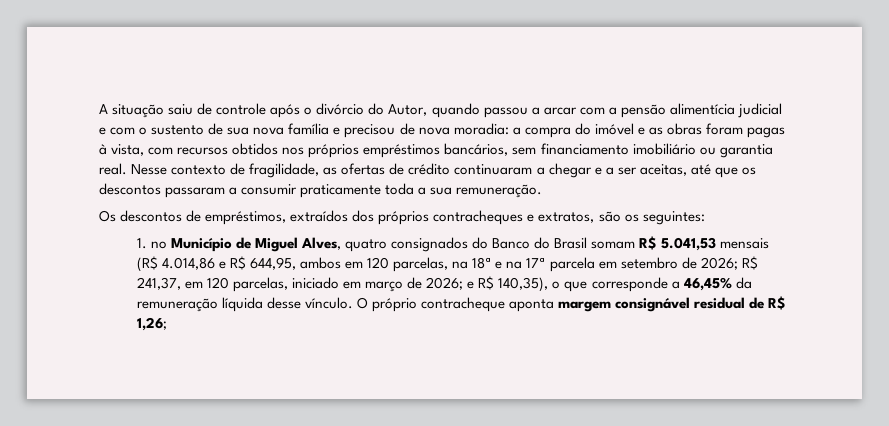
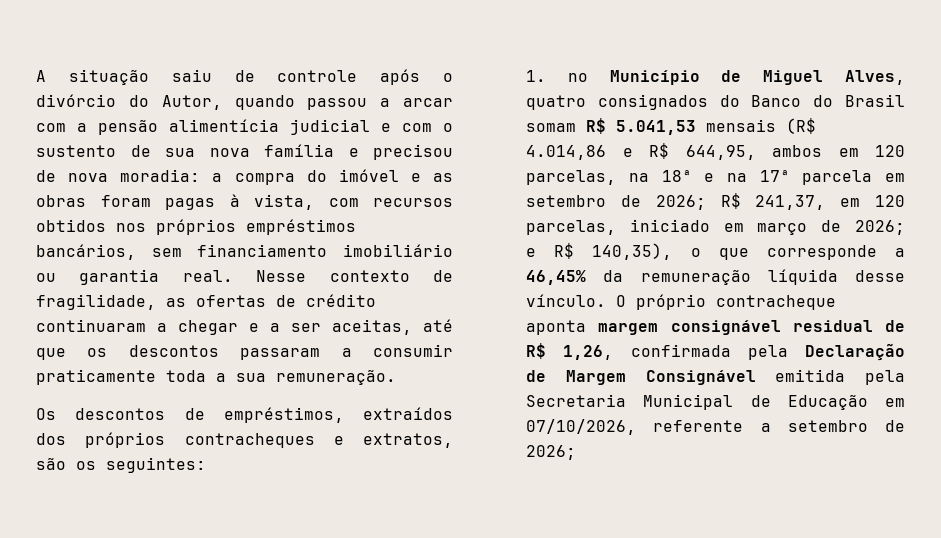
[136,317,167,331] 1,26; -> [563,343,905,361] [526,369,905,385] [526,394,905,410] [526,419,905,435] [526,445,577,460] 1,26, confirmada pela Declaração de Margem Consignável emitida pela Secretaria Municipal de Educação em 07/10/2026, referente a setembro de 2026;

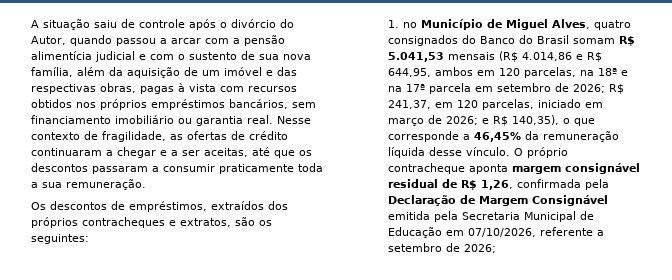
[264,144,453,160] [36,169,453,185] [36,195,151,207] família e precisou de nova moradia: a compra do imóvel e as obras foram -> [31,67,297,78] [31,83,136,94] família, além da aquisição de um imóvel e das respectivas obras,
[254,194,314,210] vista, -> [189,84,216,92] vista

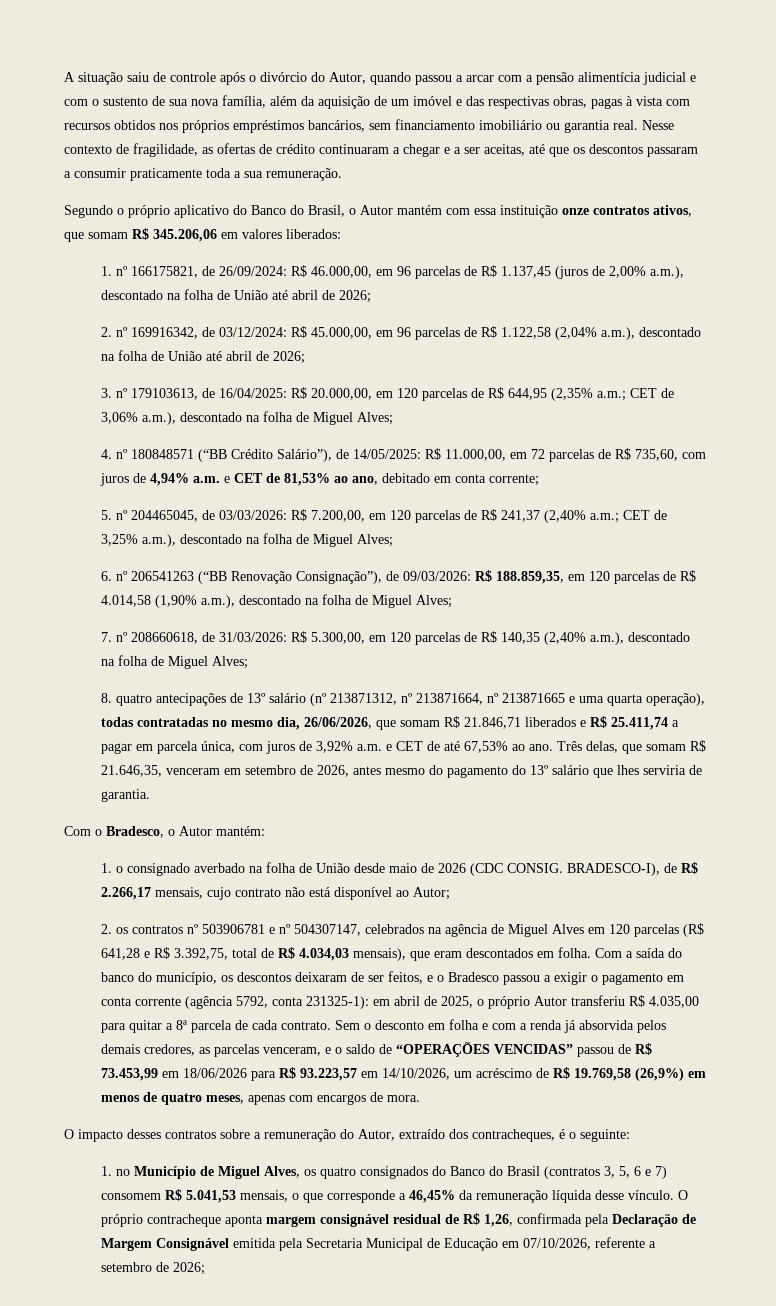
[31,201,288,212] [31,217,272,228] [31,234,89,244] Os descontos de empréstimos, extraídos dos próprios contracheques e extratos, são os seguintes: -> [64,205,692,218] [64,228,341,242] [100,265,684,279] [100,289,371,303] [100,326,701,340] [100,350,305,364] [100,387,674,401] [100,411,393,425] [100,448,706,462] [99,473,539,486] [100,509,667,523] [100,533,393,547] [100,570,696,584] [100,594,452,608] [100,631,690,645] [100,655,248,669] [100,693,705,706] [100,716,679,730] [100,740,706,754] [100,765,702,778] [100,789,150,802] [64,826,265,838] [100,862,698,876] [100,887,450,900] [100,923,704,937] [100,947,682,961] [100,971,684,985] [100,995,699,1009] [100,1019,666,1033] [100,1042,652,1057] [100,1067,706,1081] [100,1092,420,1105] [64,1129,630,1142] Segundo o próprio aplicativo do Banco do Brasil, o Autor mantém com essa instituição onze contratos ativos, que somam R$ 345.206,06 em valores liberados: // 1. nº 166175821, de 26/09/2024: R$ 46.000,00, em 96 parcelas de R$ 1.137,45 (juros de 2,00% a.m.), descontado na folha de União até abril de 2026; // 2. nº 169916342, de 03/12/2024: R$ 45.000,00, em 96 parcelas de R$ 1.122,58 (2,04% a.m.), descontado na folha de União até abril de 2026; // 3. nº 179103613, de 16/04/2025: R$ 20.000,00, em 120 parcelas de R$ 644,95 (2,35% a.m.; CET de 3,06% a.m.), descontado na folha de Miguel Alves; // 4. nº 180848571 (“BB Crédito Salário”), de 14/05/2025: R$ 11.000,00, em 72 parcelas de R$ 735,60, com juros de 4,94% a.m. e CET de 81,53% ao ano, debitado em conta corrente; // 5. nº 204465045, de 03/03/2026: R$ 7.200,00, em 120 parcelas de R$ 241,37 (2,40% a.m.; CET de 3,25% a.m.), descontado na folha de Miguel Alves; // 6. nº 206541263 (“BB Renovação Consignação”), de 09/03/2026: R$ 188.859,35, em 120 parcelas de R$ 4.014,58 (1,90% a.m.), descontado na folha de Miguel Alves; // 7. nº 208660618, de 31/03/2026: R$ 5.300,00, em 120 parcelas de R$ 140,35 (2,40% a.m.), descontado na folha de Miguel Alves; // 8. quatro antecipações de 13º salário (nº 213871312, nº 213871664, nº 213871665 e uma quarta operação), todas contratadas no mesmo dia, 26/06/2026, que somam R$ 21.846,71 liberados e R$ 25.411,74 a pagar em parcela única, com juros de 3,92% a.m. e CET de até 67,53% ao ano. Três delas, que somam R$ 21.646,35, venceram em setembro de 2026, antes mesmo do pagamento do 13º salário que lhes serviria de garantia. // Com o Bradesco, o Autor mantém: // 1. o consignado averbado na folha de União desde maio de 2026 (CDC CONSIG. BRADESCO-I), de R$ 2.266,17 mensais, cujo contrato não está disponível ao Autor; // 2. os contratos nº 503906781 e nº 504307147, celebrados na agência de Miguel Alves em 120 parcelas (R$ 641,28 e R$ 3.392,75, total de R$ 4.034,03 mensais), que eram descontados em folha. Com a saída do banco do município, os descontos deixaram de ser feitos, e o Bradesco passou a exigir o pagamento em conta corrente (agência 5792, conta 231325-1): em abril de 2025, o próprio Autor transferiu R$ 4.035,00 para quitar a 8ª parcela de cada contrato. Sem o desconto em folha e com a renda já absorvida pelos demais credores, as parcelas venceram, e o saldo de “OPERAÇÕES VENCIDAS” passou de R$ 73.453,99 em 18/06/2026 para R$ 93.223,57 em 14/10/2026, um acréscimo de R$ 19.769,58 (26,9%) em menos de quatro meses, apenas com encargos de mora. // O impacto desses contratos sobre a remuneração do Autor, extraído dos contracheques, é o seguinte:
(590, 24) none -> [303,1169,316,1176] os
[572,36,635,46] [387,51,602,62] [387,67,628,78] [387,83,624,94] [387,99,603,110] [387,115,559,126] somam R$ 5.041,53 mensais (R$ 4.014,86 e R$ 644,95, ambos em 120 parcelas, na 18ª e na 17ª parcela em setembro de 2026; R$ 241,37, em 120 parcelas, iniciado em março de 2026; e R$ 140,35), -> [543,1166,667,1179] [100,1189,288,1203] (contratos 3, 5, 6 e 7) consomem R$ 5.041,53 mensais,

